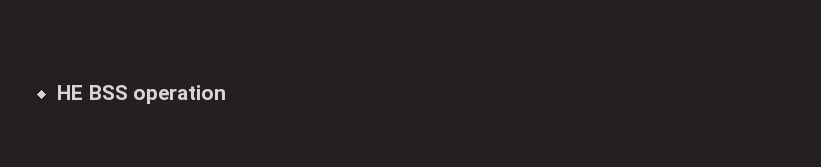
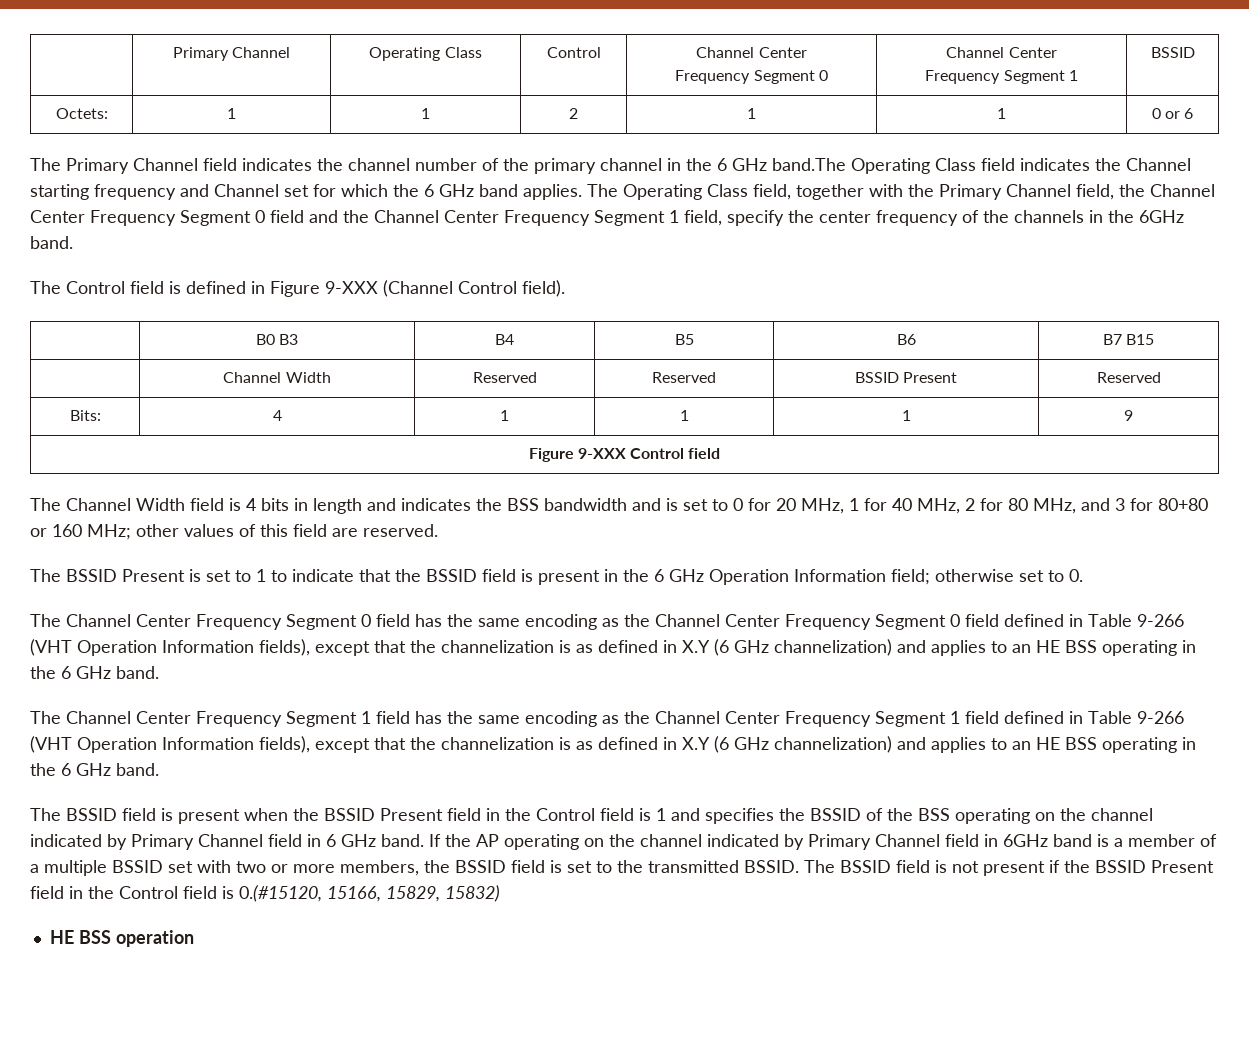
(57, 92) none -> [172,47,291,61] [369,47,482,61] [546,47,601,58] [696,47,807,58] [675,70,828,84] [946,47,1057,58] [925,70,1078,84] [1150,47,1195,58] [55,108,108,119] [227,108,236,119] [421,108,430,119] [569,108,578,119] [747,108,756,119] [997,108,1006,119] [1151,108,1194,119] [30,158,1191,174] [30,184,1215,200] [30,210,1184,226] [30,236,73,249] [30,280,565,297] [255,334,299,345] [495,334,514,345] [674,334,694,345] [896,334,916,345] [1102,334,1155,345] [223,372,331,383] [472,372,537,383] [652,372,716,383] [854,372,958,383] [1096,372,1161,383] [69,410,101,421] [272,410,282,421] [500,410,509,421] [679,410,689,421] [901,410,911,421] [1124,410,1133,421] [528,448,721,462] [30,498,1208,514] [30,524,438,540] [30,569,1083,585] [30,614,1184,630] [30,639,1196,656] [30,666,159,679] [30,711,1184,727] [30,736,1196,753] [30,763,159,776] [30,808,1153,824] [30,834,1217,850] [30,860,1214,876] [30,885,500,902] | Primary Channel | Operating Class | Control | Channel Center // Frequency Segment 0 | Channel Center // Frequency Segment 1 | BSSID // Octets: | 1 | 1 | 2 | 1 | 1 | 0 or 6 // The Primary Channel field indicates the channel number of the primary channel in the 6 GHz band.The Operating Class field indicates the Channel starting frequency and Channel set for which the 6 GHz band applies. The Operating Class field, together with the Primary Channel field, the Channel Center Frequency Segment 0 field and the Channel Center Frequency Segment 1 field, specify the center frequency of the channels in the 6GHz band. // The Control field is defined in Figure 9-XXX (Channel Control field). // | B0 B3 | B4 | B5 | B6 | B7 B15 // | Channel Width | Reserved | Reserved | BSSID Present | Reserved // Bits: | 4 | 1 | 1 | 1 | 9 // Figure 9-XXX Control field // The Channel Width field is 4 bits in length and indicates the BSS bandwidth and is set to 0 for 20 MHz, 1 for 40 MHz, 2 for 80 MHz, and 3 for 80+80 or 160 MHz; other values of this field are reserved. // The BSSID Present is set to 1 to indicate that the BSSID field is present in the 6 GHz Operation Information field; otherwise set to 0. // The Channel Center Frequency Segment 0 field has the same encoding as the Channel Center Frequency Segment 0 field defined in Table 9-266 (VHT Operation Information fields), except that the channelization is as defined in X.Y (6 GHz channelization) and applies to an HE BSS operating in the 6 GHz band. // The Channel Center Frequency Segment 1 field has the same encoding as the Channel Center Frequency Segment 1 field defined in Table 9-266 (VHT Operation Information fields), except that the channelization is as defined in X.Y (6 GHz channelization) and applies to an HE BSS operating in the 6 GHz band. // The BSSID field is present when the BSSID Present field in the Control field is 1 and specifies the BSSID of the BSS operating on the channel indicated by Primary Channel field in 6 GHz band. If the AP operating on the channel indicated by Primary Channel field in 6GHz band is a member of a multiple BSSID set with two or more members, the BSSID field is set to the transmitted BSSID. The BSSID field is not present if the BSSID Present field in the Control field is 0.(#15120, 15166, 15829, 15832) //

